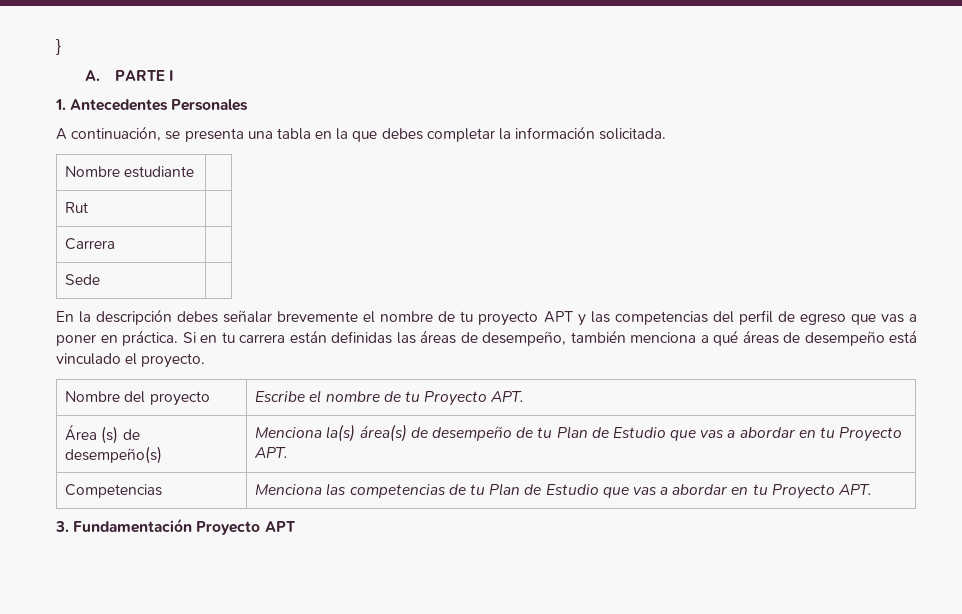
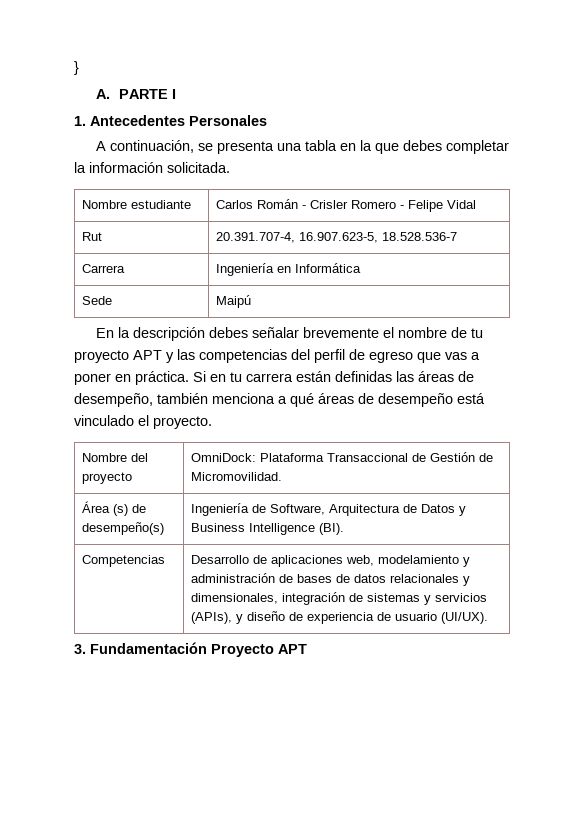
[65,202,89,213] [65,238,116,250] // Rut | // Carrera | -> [215,199,476,212] [81,232,102,241] [215,232,457,243] [81,264,125,273] [215,263,361,276] Carlos Román - Crisler Romero - Felipe Vidal // Rut | 20.391.707-4, 16.907.623-5, 18.528.536-7 // Carrera | Ingeniería en Informática
(101, 279) none -> [215,295,251,308] Maipú
[255,390,525,406] [65,424,140,444] [65,446,163,464] [255,424,903,442] [254,447,289,458] [65,484,163,498] [255,483,872,499] Escribe el nombre de tu Proyecto APT. // Área (s) de desempeño(s) | Menciona la(s) área(s) de desempeño de tu Plan de Estudio que vas a abordar en tu Proyecto APT. // Competencias | Menciona las competencias de tu Plan de Estudio que vas a abordar en tu Proyecto APT. -> [190,452,493,462] [190,472,282,481] [81,501,146,516] [81,522,164,535] [190,503,466,516] [190,523,344,535] [81,555,165,567] [190,555,470,567] [190,573,470,586] [190,592,487,605] [190,611,488,624] OmniDock: Plataforma Transaccional de Gestión de Micromovilidad. // Área (s) de desempeño(s) | Ingeniería de Software, Arquitectura de Datos y Business Intelligence (BI). // Competencias | Desarrollo de aplicaciones web, modelamiento y administración de bases de datos relacionales y dimensionales, integración de sistemas y servicios (APIs), y diseño de experiencia de usuario (UI/UX).

